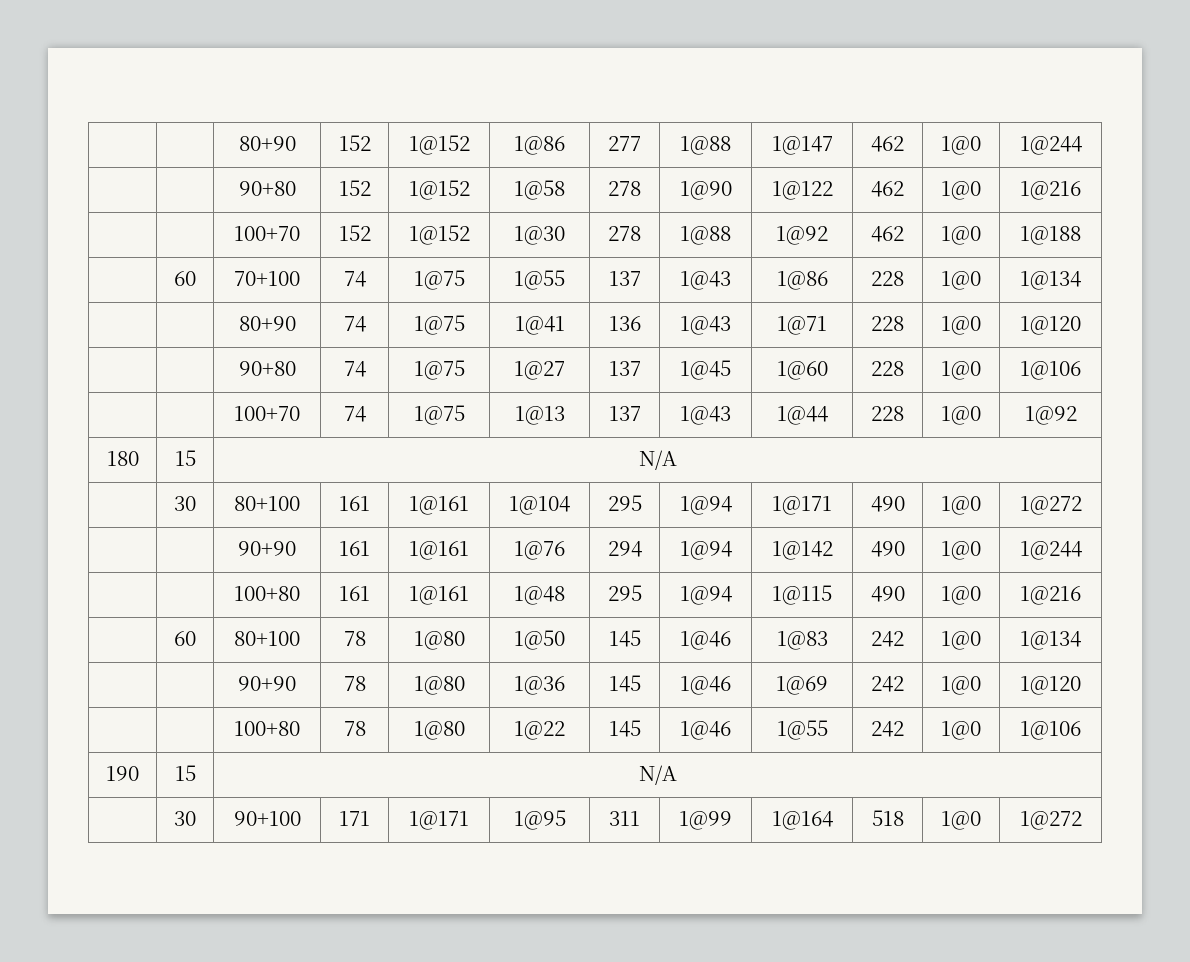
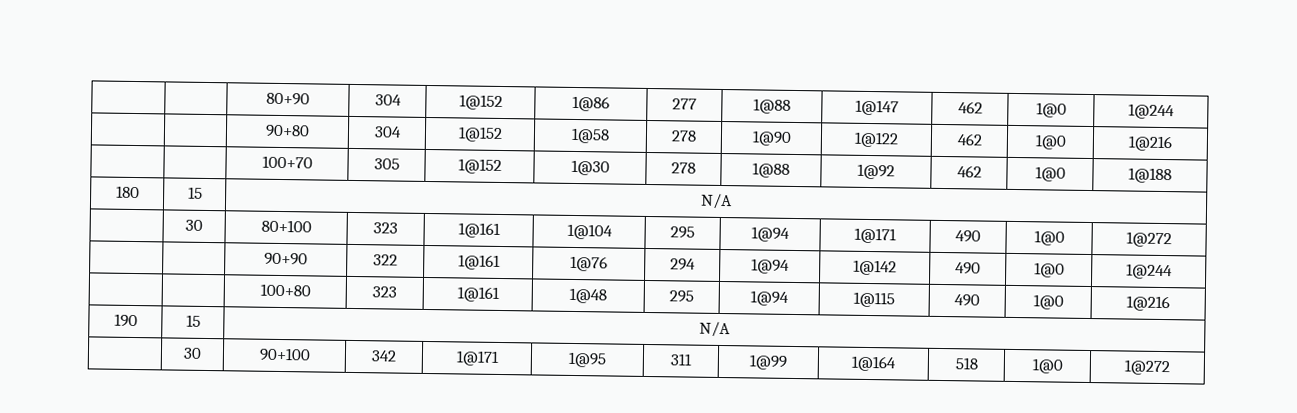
[238,136,296,151] [338,135,371,151] | | 80+90 | 152 -> [266,92,310,106] [374,94,402,106] | | 80+90 | 304
[338,180,371,196] 152 -> [373,126,402,138] 304
[338,225,371,241] 152 -> [373,158,400,170] 305
[174,271,196,286] [234,271,300,286] [343,271,366,287] [413,270,465,290] [514,270,565,290] [608,271,641,286] [680,271,731,290] [776,271,828,290] [871,271,904,286] [941,271,981,290] [1020,271,1081,290] [238,316,296,331] [343,316,366,332] [413,315,465,335] [514,316,565,335] [608,316,641,331] [680,316,731,335] [777,316,827,335] [871,316,904,331] [941,316,981,335] [1020,316,1081,335] [238,361,296,376] [343,361,366,377] [413,360,465,380] [514,361,565,380] [608,361,641,376] [680,360,731,380] [776,361,828,380] [871,361,904,376] [941,361,981,380] [1020,361,1081,380] [234,406,300,421] [343,406,366,422] [413,405,465,425] [514,406,565,425] [608,406,641,421] [680,406,731,425] [776,406,828,425] [871,406,904,421] [941,406,981,425] [1024,406,1077,425] // | 60 | 70+100 | 74 | 1@75 | 1@55 | 137 | 1@43 | 1@86 | 228 | 1@0 | 1@134 // | | 80+90 | 74 | 1@75 | 1@41 | 136 | 1@43 | 1@71 | 228 | 1@0 | 1@120 // | | 90+80 | 74 | 1@75 | 1@27 | 137 | 1@45 | 1@60 | 228 | 1@0 | 1@106 // | | 100+70 | 74 | 1@75 | 1@13 | 137 | 1@43 | 1@44 | 228 | 1@0 | 1@92 -> (1172, 175) none
[339,496,370,511] 161 -> [373,222,398,234] 323
[339,541,370,556] 161 -> [373,254,398,266] 322
[339,586,370,601] 161 -> [372,286,397,298] 323
[174,631,196,646] [234,631,300,646] [343,631,366,646] [413,631,465,650] [514,630,565,650] [608,630,641,647] [680,631,731,650] [776,631,828,650] [871,631,904,647] [941,631,981,650] [1020,631,1081,650] [238,676,296,691] [343,676,366,691] [413,676,465,695] [514,676,565,695] [608,675,641,692] [680,676,731,695] [776,676,828,695] [871,676,904,692] [941,676,981,695] [1020,676,1081,695] [234,721,300,736] [343,721,366,736] [413,721,465,740] [514,721,565,740] [608,720,641,737] [680,721,731,740] [776,720,828,740] [871,721,904,737] [941,721,981,740] [1020,721,1081,740] // | 60 | 80+100 | 78 | 1@80 | 1@50 | 145 | 1@46 | 1@83 | 242 | 1@0 | 1@134 // | | 90+90 | 78 | 1@80 | 1@36 | 145 | 1@46 | 1@69 | 242 | 1@0 | 1@120 // | | 100+80 | 78 | 1@80 | 1@22 | 145 | 1@46 | 1@55 | 242 | 1@0 | 1@106 -> (1170, 303) none
[339,811,370,826] 171 -> [371,350,397,362] 342

